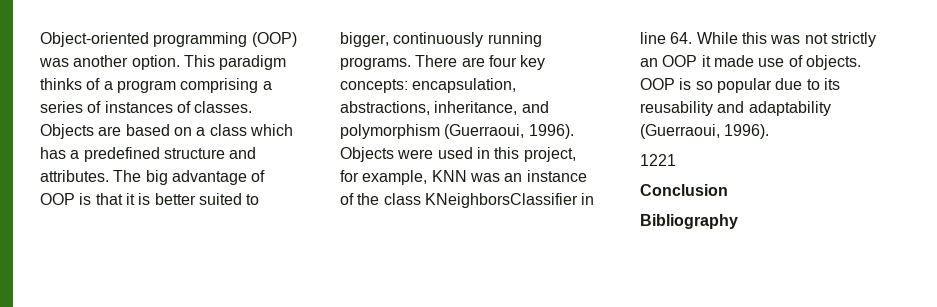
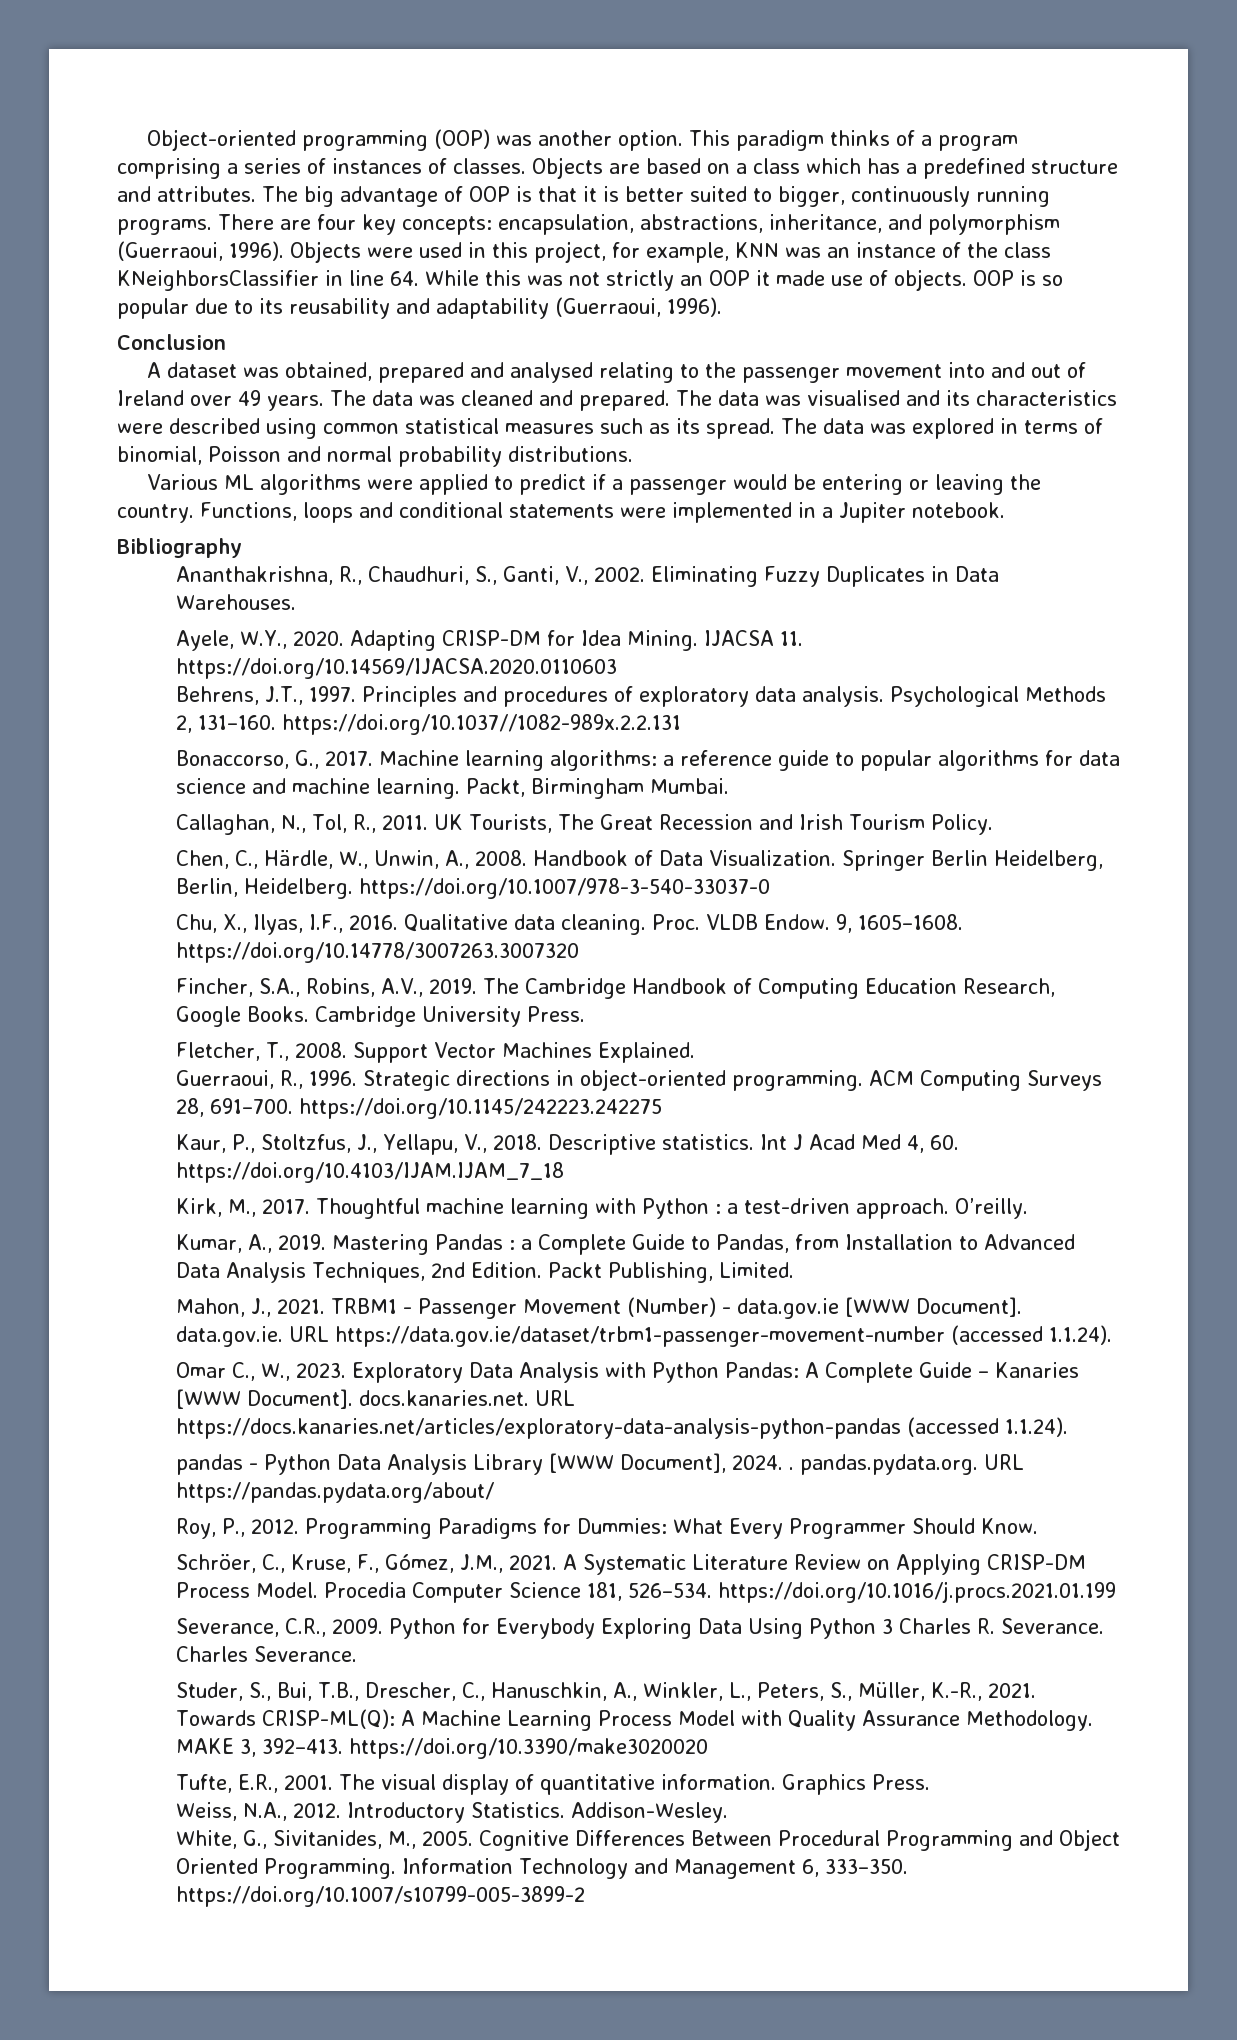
[640,154,676,166] // 1221 -> (722, 307) none
[640,214,738,229] Bibliography -> [146,362,1086,383] [117,390,1117,411] [117,418,1103,439] [117,446,633,467] [146,474,1041,495] [117,502,1005,523] [117,538,242,558] [175,566,999,587] [175,594,296,610] [175,630,803,651] [175,658,617,679] [175,686,1106,707] [175,714,681,735] [175,750,1120,771] [175,778,729,799] [175,814,993,835] [175,850,1103,871] [175,878,770,899] [175,914,963,935] [175,942,579,963] [175,978,1055,999] [175,1006,585,1027] [175,1042,695,1063] [175,1069,1102,1091] [175,1098,662,1119] [175,1134,959,1155] [175,1162,564,1183] [175,1198,1028,1219] [175,1234,1075,1255] [175,1262,794,1283] [175,1297,1022,1319] [175,1325,1112,1347] [175,1362,1079,1383] [175,1389,575,1409] [175,1417,1068,1439] [175,1453,1024,1475] [175,1482,494,1503] [175,1518,1038,1539] [175,1553,1086,1575] [175,1581,1116,1603] [175,1618,1104,1639] [175,1646,357,1662] [175,1682,1036,1701] [175,1709,1093,1731] [175,1738,708,1759] [175,1774,930,1795] [175,1802,728,1823] [175,1829,1120,1851] [175,1858,908,1879] [175,1886,585,1907] A dataset was obtained, prepared and analysed relating to the passenger movement into and out of Ireland over 49 years. The data was cleaned and prepared. The data was visualised and its characteristics were described using common statistical measures such as its spread. The data was explored in terms of binomial, Poisson and normal probability distributions. // Various ML algorithms were applied to predict if a passenger would be entering or leaving the country. Functions, loops and conditional statements were implemented in a Jupiter notebook. // Bibliography // Ananthakrishna, R., Chaudhuri, S., Ganti, V., 2002. Eliminating Fuzzy Duplicates in Data Warehouses. // Ayele, W.Y., 2020. Adapting CRISP-DM for Idea Mining. IJACSA 11. https://doi.org/10.14569/IJACSA.2020.0110603 // Behrens, J.T., 1997. Principles and procedures of exploratory data analysis. Psychological Methods 2, 131–160. https://doi.org/10.1037//1082-989x.2.2.131 // Bonaccorso, G., 2017. Machine learning algorithms: a reference guide to popular algorithms for data science and machine learning. Packt, Birmingham Mumbai. // Callaghan, N., Tol, R., 2011. UK Tourists, The Great Recession and Irish Tourism Policy. // Chen, C., Härdle, W., Unwin, A., 2008. Handbook of Data Visualization. Springer Berlin Heidelberg, Berlin, Heidelberg. https://doi.org/10.1007/978-3-540-33037-0 // Chu, X., Ilyas, I.F., 2016. Qualitative data cleaning. Proc. VLDB Endow. 9, 1605–1608. https://doi.org/10.14778/3007263.3007320 // Fincher, S.A., Robins, A.V., 2019. The Cambridge Handbook of Computing Education Research, Google Books. Cambridge University Press. // Fletcher, T., 2008. Support Vector Machines Explained. // Guerraoui, R., 1996. Strategic directions in object-oriented programming. ACM Computing Surveys 28, 691–700. https://doi.org/10.1145/242223.242275 // Kaur, P., Stoltzfus, J., Yellapu, V., 2018. Descriptive statistics. Int J Acad Med 4, 60. https://doi.org/10.4103/IJAM.IJAM_7_18 // Kirk, M., 2017. Thoughtful machine learning with Python : a test-driven approach. O’reilly. // Kumar, A., 2019. Mastering Pandas : a Complete Guide to Pandas, from Installation to Advanced Data Analysis Techniques, 2nd Edition. Packt Publishing, Limited. // Mahon, J., 2021. TRBM1 - Passenger Movement (Number) - data.gov.ie [WWW Document]. data.gov.ie. URL https://data.gov.ie/dataset/trbm1-passenger-movement-number (accessed 1.1.24). // Omar C., W., 2023. Exploratory Data Analysis with Python Pandas: A Complete Guide – Kanaries [WWW Document]. docs.kanaries.net. URL https://docs.kanaries.net/articles/exploratory-data-analysis-python-pandas (accessed 1.1.24). // pandas - Python Data Analysis Library [WWW Document], 2024. . pandas.pydata.org. URL https://pandas.pydata.org/about/ // Roy, P., 2012. Programming Paradigms for Dummies: What Every Programmer Should Know. // Schröer, C., Kruse, F., Gómez, J.M., 2021. A Systematic Literature Review on Applying CRISP-DM Process Model. Procedia Computer Science 181, 526–534. https://doi.org/10.1016/j.procs.2021.01.199 // Severance, C.R., 2009. Python for Everybody Exploring Data Using Python 3 Charles R. Severance. Charles Severance. // Studer, S., Bui, T.B., Drescher, C., Hanuschkin, A., Winkler, L., Peters, S., Müller, K.-R., 2021. Towards CRISP-ML(Q): A Machine Learning Process Model with Quality Assurance Methodology. MAKE 3, 392–413. https://doi.org/10.3390/make3020020 // Tufte, E.R., 2001. The visual display of quantitative information. Graphics Press. // Weiss, N.A., 2012. Introductory Statistics. Addison-Wesley. // White, G., Sivitanides, M., 2005. Cognitive Differences Between Procedural Programming and Object Oriented Programming. Information Technology and Management 6, 333–350. https://doi.org/10.1007/s10799-005-3899-2

